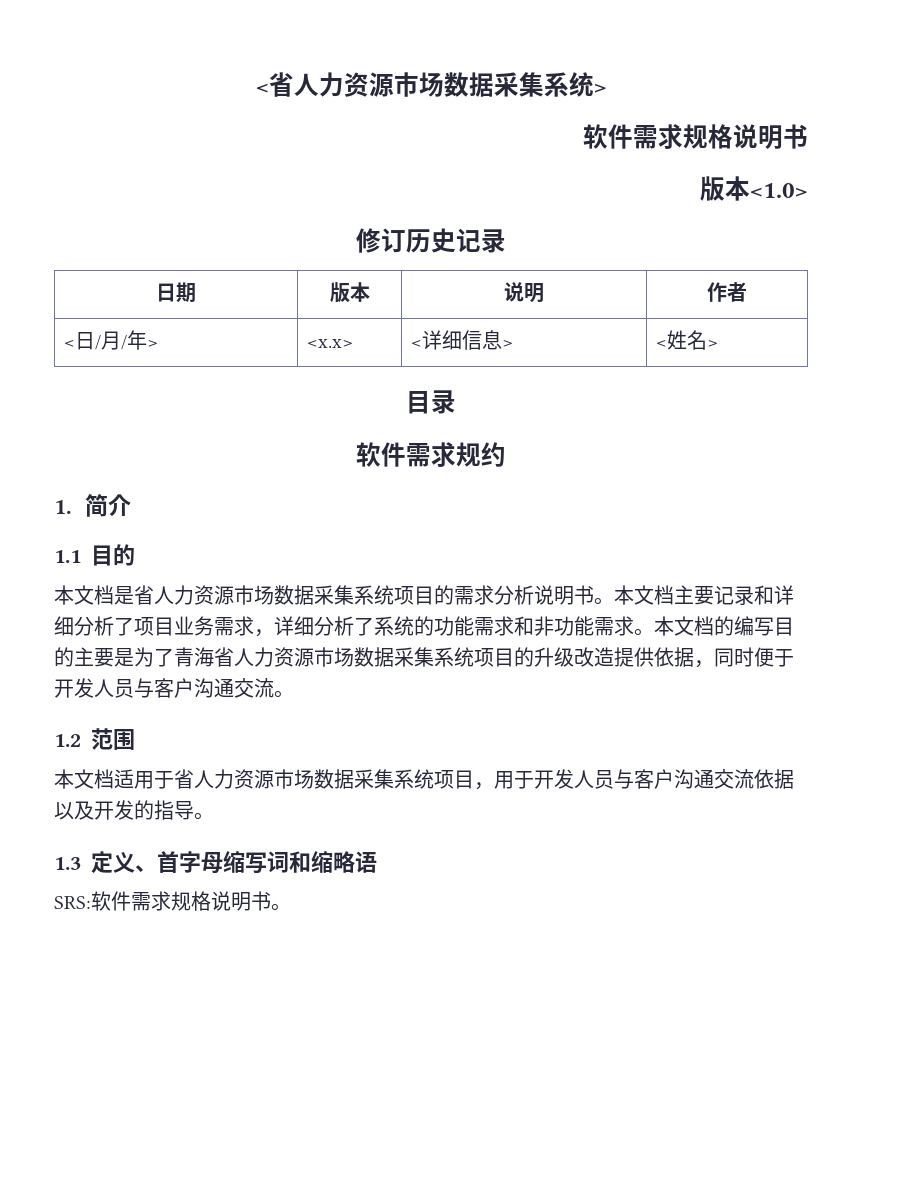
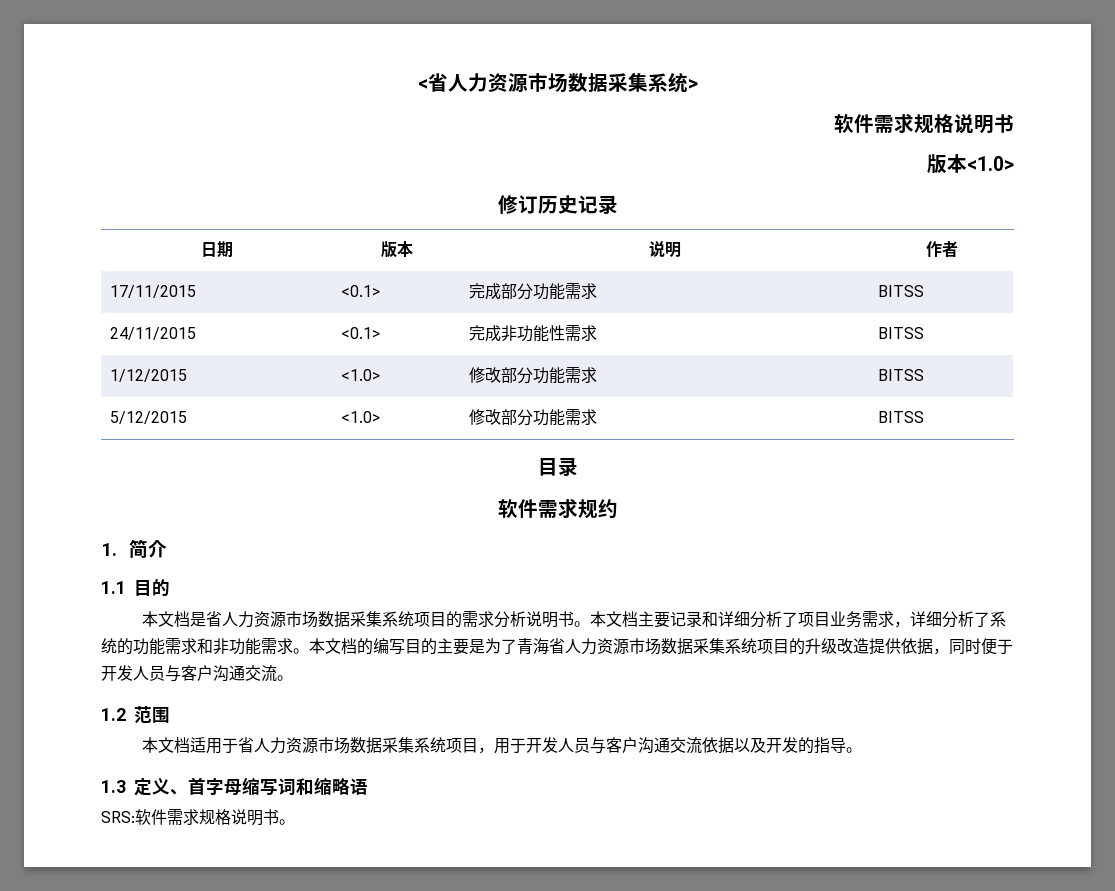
[63,330,158,350] [306,339,353,348] [410,330,513,350] [655,330,718,350] <日/月/年> | <x.x> | <详细信息> | <姓名> -> [110,285,197,298] [341,285,381,297] [469,283,598,300] [878,285,925,297] [110,327,197,340] [341,327,381,339] [469,325,598,342] [878,327,925,339] [110,369,188,382] [341,369,381,381] [469,367,598,384] [878,369,925,381] [110,411,188,424] [341,411,381,423] [469,409,598,426] [878,411,925,423] 17/11/2015 | <0.1> | 完成部分功能需求 | BITSS // 24/11/2015 | <0.1> | 完成非功能性需求 | BITSS // 1/12/2015 | <1.0> | 修改部分功能需求 | BITSS // 5/12/2015 | <1.0> | 修改部分功能需求 | BITSS

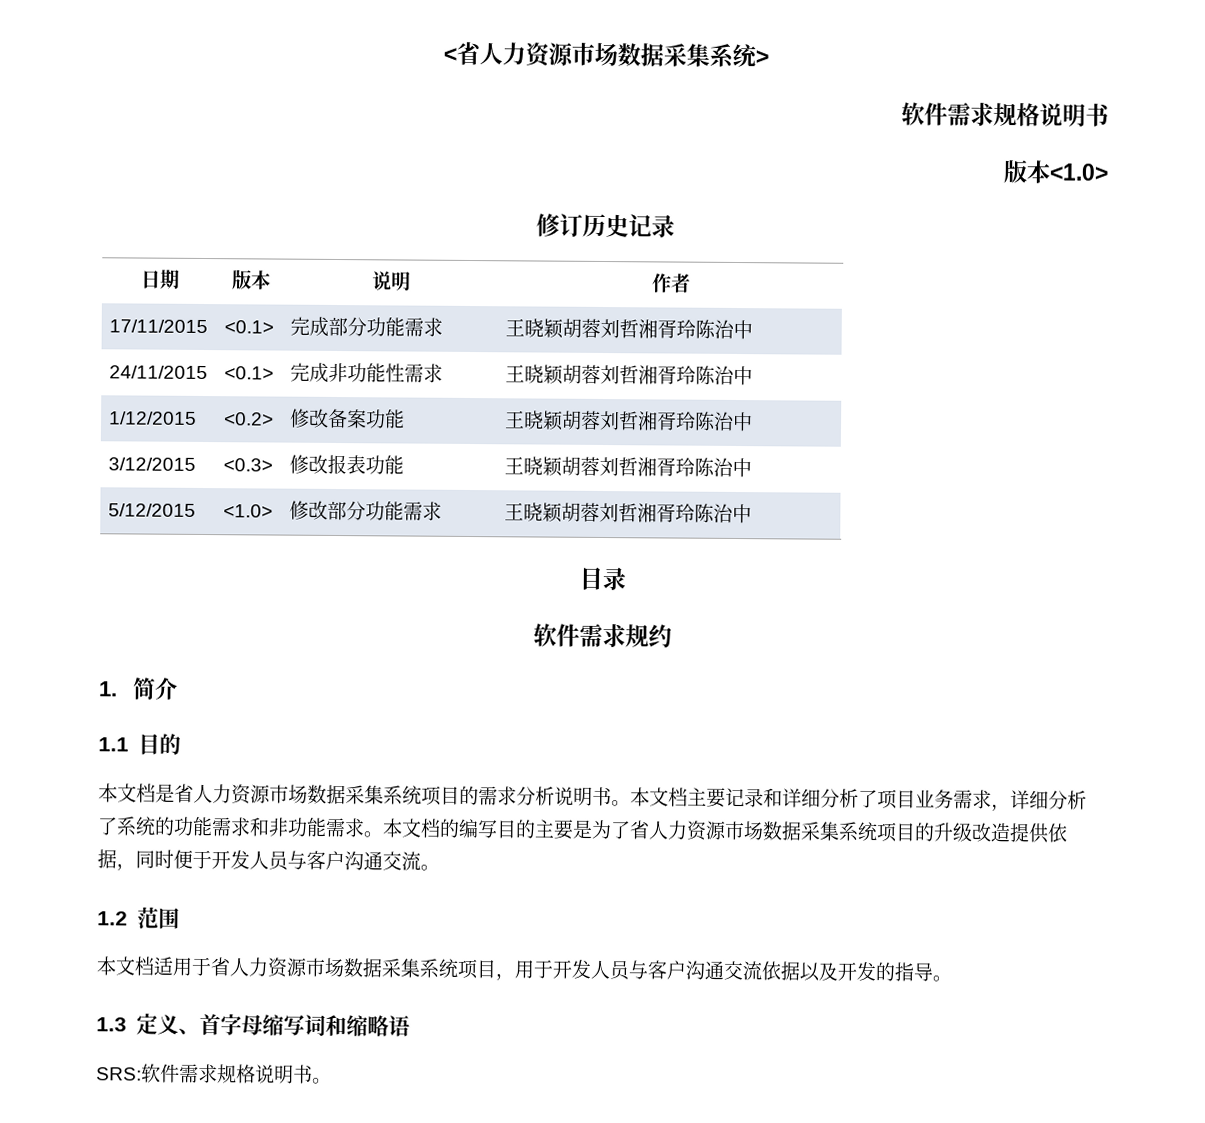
[878,285,925,297] BITSS -> [505,318,754,340] 王晓颖胡蓉刘哲湘胥玲陈治中
[878,327,925,339] BITSS -> [505,364,754,386] 王晓颖胡蓉刘哲湘胥玲陈治中
[341,369,381,381] [469,367,598,384] [878,369,925,381] <1.0> | 修改部分功能需求 | BITSS -> [224,412,275,426] [289,408,406,429] [504,410,754,432] [108,457,197,471] [223,458,274,472] [289,454,405,475] [504,456,753,478] <0.2> | 修改备案功能 | 王晓颖胡蓉刘哲湘胥玲陈治中 // 3/12/2015 | <0.3> | 修改报表功能 | 王晓颖胡蓉刘哲湘胥玲陈治中
[878,411,925,423] BITSS -> [504,502,753,524] 王晓颖胡蓉刘哲湘胥玲陈治中
[517,638,549,655] 青海 -> (631, 830) none

